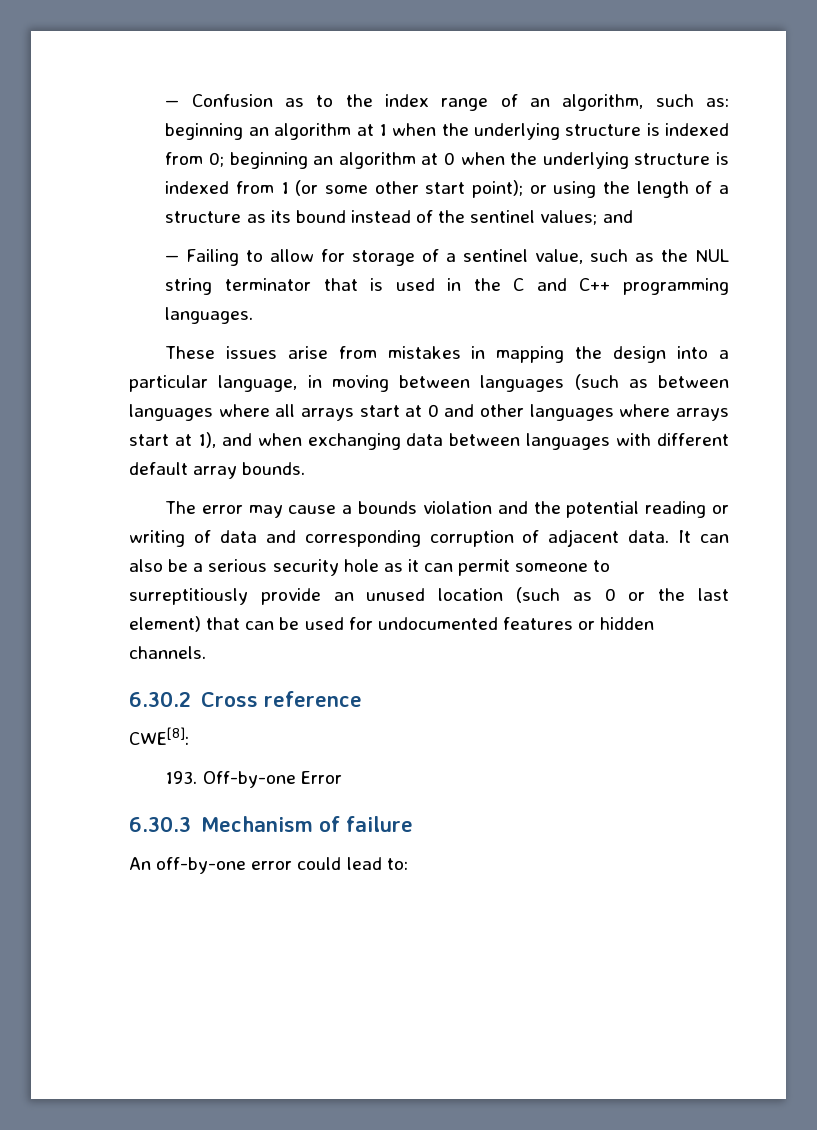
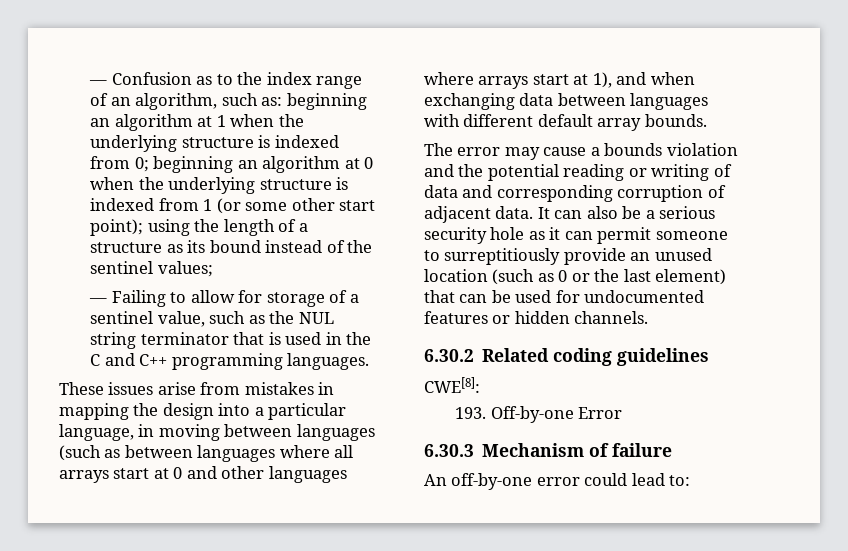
[529,185,547,194] or -> (144, 227) none
[602,210,633,223] and -> (213, 269) none
[200,691,362,707] Cross reference -> [482,348,710,366] Related coding guidelines

